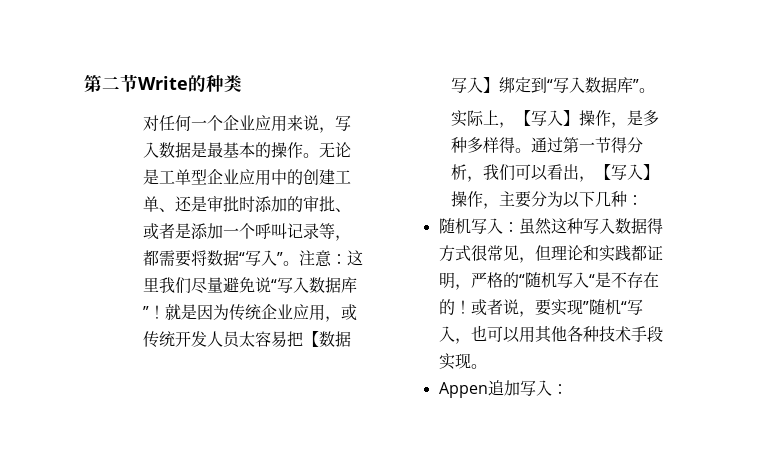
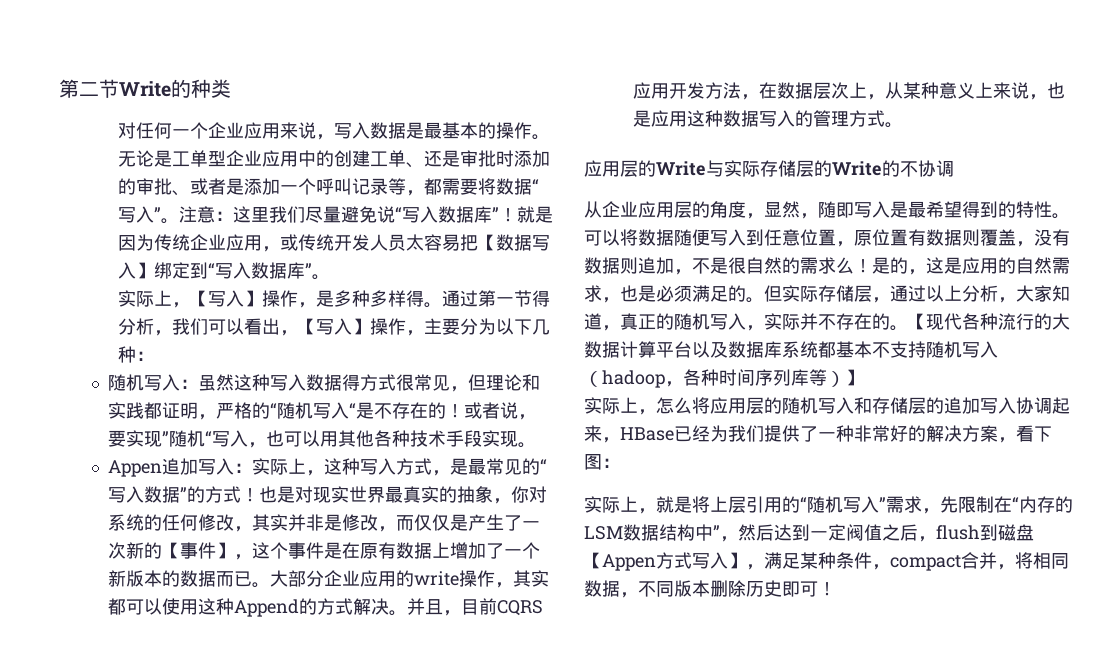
(568, 389) none -> [252,458,548,476] [108,486,548,504] [108,514,541,532] [108,542,541,560] [108,570,550,588] [108,598,544,617] [633,82,1066,100] [633,110,904,128] [584,160,954,177] [584,201,1070,219] [584,229,1070,247] [584,257,1070,275] [584,285,1070,303] [584,313,1070,331] [584,341,998,358] [584,369,863,388] [584,397,1070,415] [584,425,1052,443] [584,454,620,470] [584,496,1073,514] [584,524,1034,542] [584,552,1069,571] [584,580,836,598] 实际上，这种写入方式，是最常见的“写入数据”的方式！也是对现实世界最真实的抽象，你对系统的任何修改，其实并非是修改，而仅仅是产生了一次新的【事件】，这个事件是在原有数据上增加了一个新版本的数据而已。大部分企业应用的write操作，其实都可以使用这种Append的方式解决。并且，目前CQRS应用开发方法，在数据层次上，从某种意义上来说，也是应用这种数据写入的管理方式。 // 应用层的Write与实际存储层的Write的不协调 // 从企业应用层的角度，显然，随即写入是最希望得到的特性。可以将数据随便写入到任意位置，原位置有数据则覆盖，没有数据则追加，不是很自然的需求么！是的，这是应用的自然需求，也是必须满足的。但实际存储层，通过以上分析，大家知道，真正的随机写入，实际并不存在的。【现代各种流行的大数据计算平台以及数据库系统都基本不支持随机写入（hadoop，各种时间序列库等）】 // 实际上，怎么将应用层的随机写入和存储层的追加写入协调起来，HBase已经为我们提供了一种非常好的解决方案，看下图： // 实际上，就是将上层引用的“随机写入”需求，先限制在“内存的LSM数据结构中”，然后达到一定阀值之后，flush到磁盘【Appen方式写入】，满足某种条件，compact合并，将相同数据，不同版本删除历史即可！

